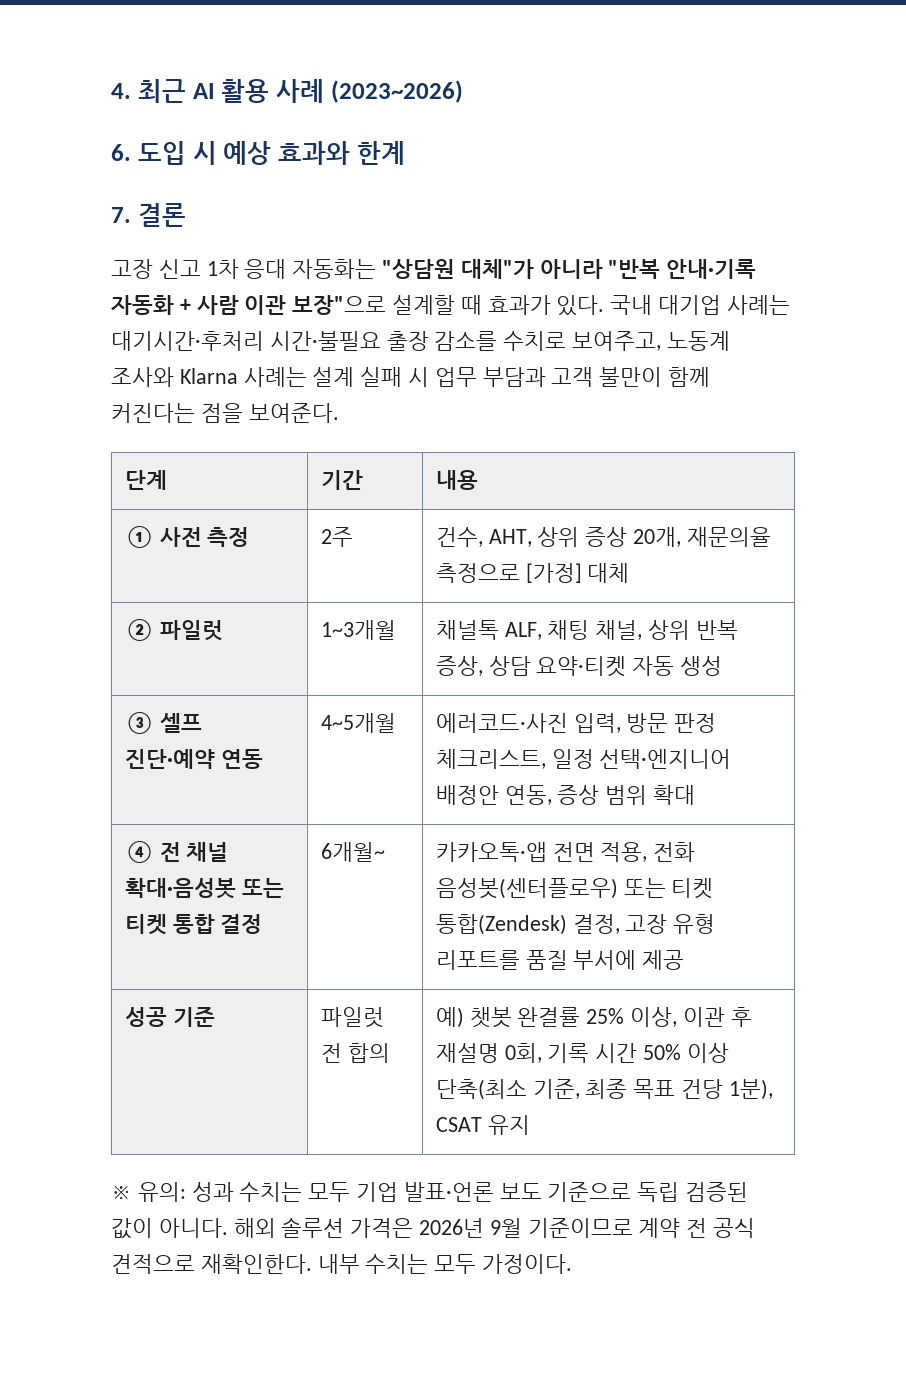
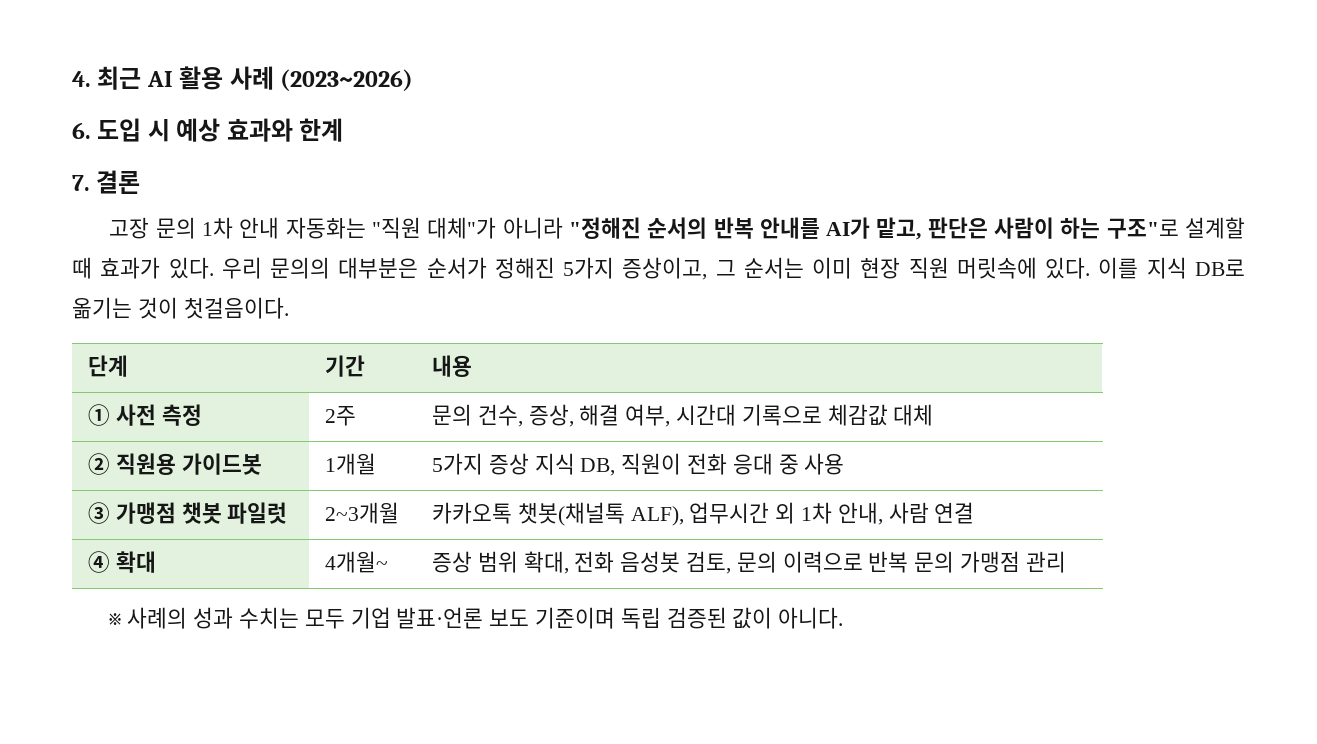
[158,259,757,279] [111,295,790,316] [111,331,730,351] [111,367,711,387] [111,403,339,423] 신고 1차 응대 자동화는 "상담원 대체"가 아니라 "반복 안내·기록 자동화 + 사람 이관 보장"으로 설계할 때 효과가 있다. 국내 대기업 사례는 대기시간·후처리 시간·불필요 출장 감소를 수치로 보여주고, 노동계 조사와 Klarna 사례는 설계 실패 시 업무 부담과 고객 불만이 함께 커진다는 점을 보여준다. -> [155,217,1245,240] [72,257,1246,280] [72,297,289,319] 문의 1차 안내 자동화는 "직원 대체"가 아니라 "정해진 순서의 반복 안내를 AI가 맡고, 판단은 사람이 하는 구조"로 설계할 때 효과가 있다. 우리 문의의 대부분은 순서가 정해진 5가지 증상이고, 그 순서는 이미 현장 직원 머릿속에 있다. 이를 지식 DB로 옮기는 것이 첫걸음이다.
[435,527,771,547] [435,563,630,583] [124,619,223,641] [320,620,396,640] [435,620,738,640] [435,656,722,677] [124,712,202,734] [124,749,263,769] [320,713,396,733] [435,713,717,733] [435,749,732,769] [435,785,695,805] [124,841,229,863] [124,878,284,899] [124,914,263,935] [320,842,385,862] [435,842,696,862] [435,878,714,899] [435,914,716,935] [435,950,685,970] [124,1007,215,1027] [320,1007,384,1028] [320,1043,390,1063] [435,1007,752,1028] [435,1043,729,1063] [435,1079,773,1100] [435,1115,530,1135] 건수, AHT, 상위 증상 20개, 재문의율 측정으로 [가정] 대체 // ② 파일럿 | 1~3개월 | 채널톡 ALF, 채팅 채널, 상위 반복 증상, 상담 요약·티켓 자동 생성 // ③ 셀프 진단·예약 연동 | 4~5개월 | 에러코드·사진 입력, 방문 판정 체크리스트, 일정 선택·엔지니어 배정안 연동, 증상 범위 확대 // ④ 전 채널 확대·음성봇 또는 티켓 통합 결정 | 6개월~ | 카카오톡·앱 전면 적용, 전화 음성봇(센터플로우) 또는 티켓 통합(Zendesk) 결정, 고장 유형 리포트를 품질 부서에 제공 // 성공 기준 | 파일럿 전 합의 | 예) 챗봇 완결률 25% 이상, 이관 후 재설명 0회, 기록 시간 50% 이상 단축(최소 기준, 최종 목표 건당 1분), CSAT 유지 -> [432,404,934,427] [88,453,262,475] [325,453,377,475] [432,453,845,476] [88,502,288,524] [325,502,400,524] [432,502,975,526] [88,551,156,573] [325,551,389,573] [432,551,1066,574] 문의 건수, 증상, 해결 여부, 시간대 기록으로 체감값 대체 // ② 직원용 가이드봇 | 1개월 | 5가지 증상 지식 DB, 직원이 전화 응대 중 사용 // ③ 가맹점 챗봇 파일럿 | 2~3개월 | 카카오톡 챗봇(채널톡 ALF), 업무시간 외 1차 안내, 사람 연결 // ④ 확대 | 4개월~ | 증상 범위 확대, 전화 음성봇 검토, 문의 이력으로 반복 문의 가맹점 관리
[137,1182,186,1202] 유의: -> [127,607,188,629] 사례의
[547,1182,632,1202] 기준으로 -> [534,607,615,629] 기준이며
[233,1217,756,1238] [111,1254,573,1274] 해외 솔루션 가격은 2026년 9월 기준이므로 계약 전 공식 견적으로 재확인한다. 내부 수치는 모두 가정이다. -> (844, 618) none

